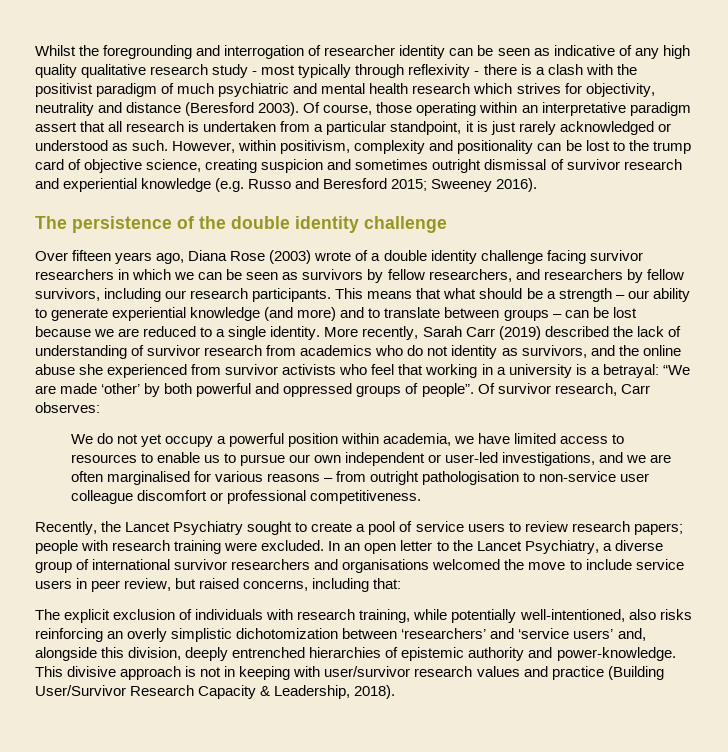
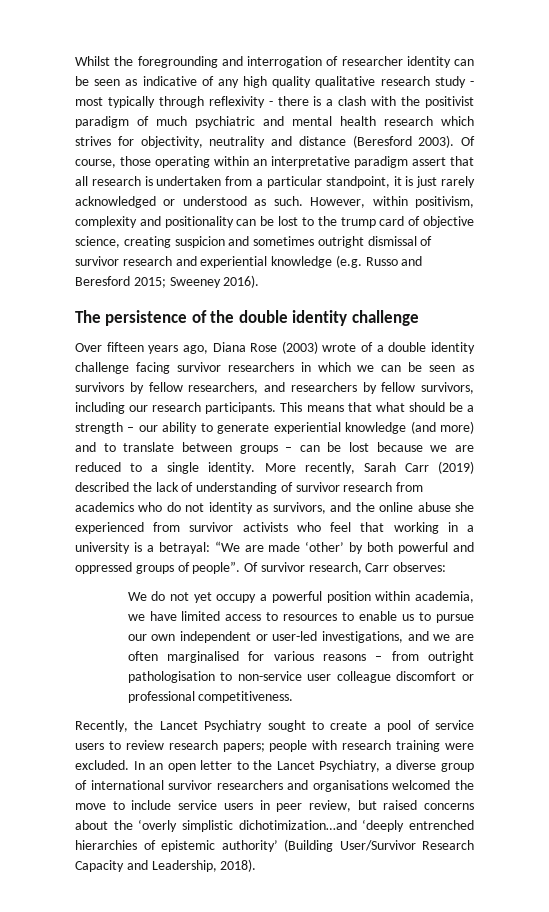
[243,578,402,592] [35,609,692,623] [35,628,646,642] [35,647,676,661] [35,666,604,680] concerns, including that: // The explicit exclusion of individuals with research training, while potentially well-intentioned, also risks reinforcing an overly simplistic dichotomization between ‘researchers’ and ‘service users’ and, alongside this division, deeply entrenched hierarchies of epistemic authority and power-knowledge. This divisive approach is not in keeping with user/survivor research values and practice -> [423,803,474,810] [75,819,474,832] [75,840,278,852] concerns about the ‘overly simplistic dichotimization…and ‘deeply entrenched hierarchies of epistemic authority’
[260,686,271,696] & -> [126,860,148,870] and

